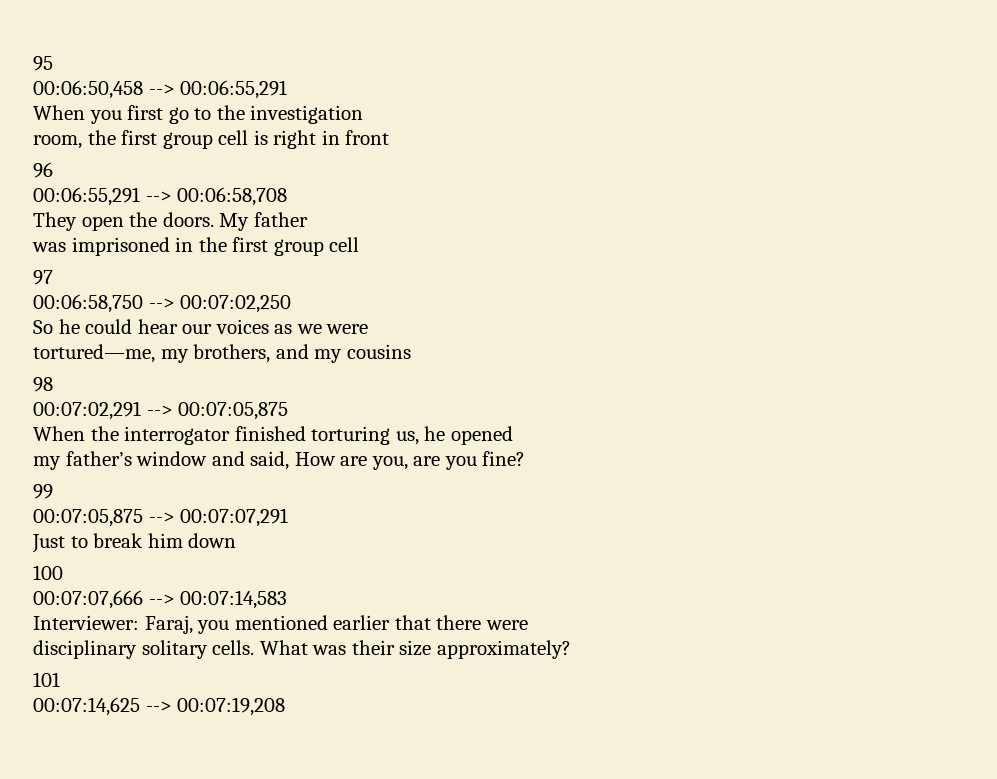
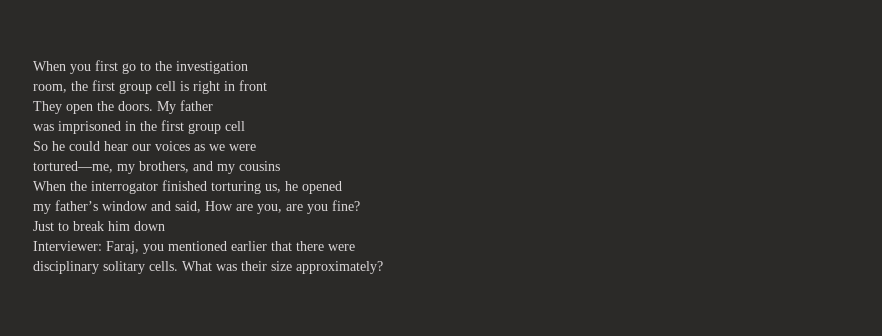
[33,56,53,71] [33,80,288,99] 95 // 00:06:50,458 --> 00:06:55,291 // -> (33, 66) none
[33,162,53,178] [33,187,288,206] // 96 // 00:06:55,291 --> 00:06:58,708 -> (267, 85) none
[33,270,53,285] [33,294,292,313] // 97 // 00:06:58,750 --> 00:07:02,250 -> (245, 126) none
[33,377,53,392] [33,401,289,420] // 98 // 00:07:02,291 --> 00:07:05,875 -> (280, 166) none
[33,484,53,499] [33,508,289,527] // 99 // 00:07:05,875 --> 00:07:07,291 -> (360, 205) none
[33,565,63,580] [33,590,288,609] // 100 // 00:07:07,666 --> 00:07:14,583 -> (165, 226) none
[33,672,60,687] [33,697,286,716] // 101 // 00:07:14,625 --> 00:07:19,208 -> (383, 267) none

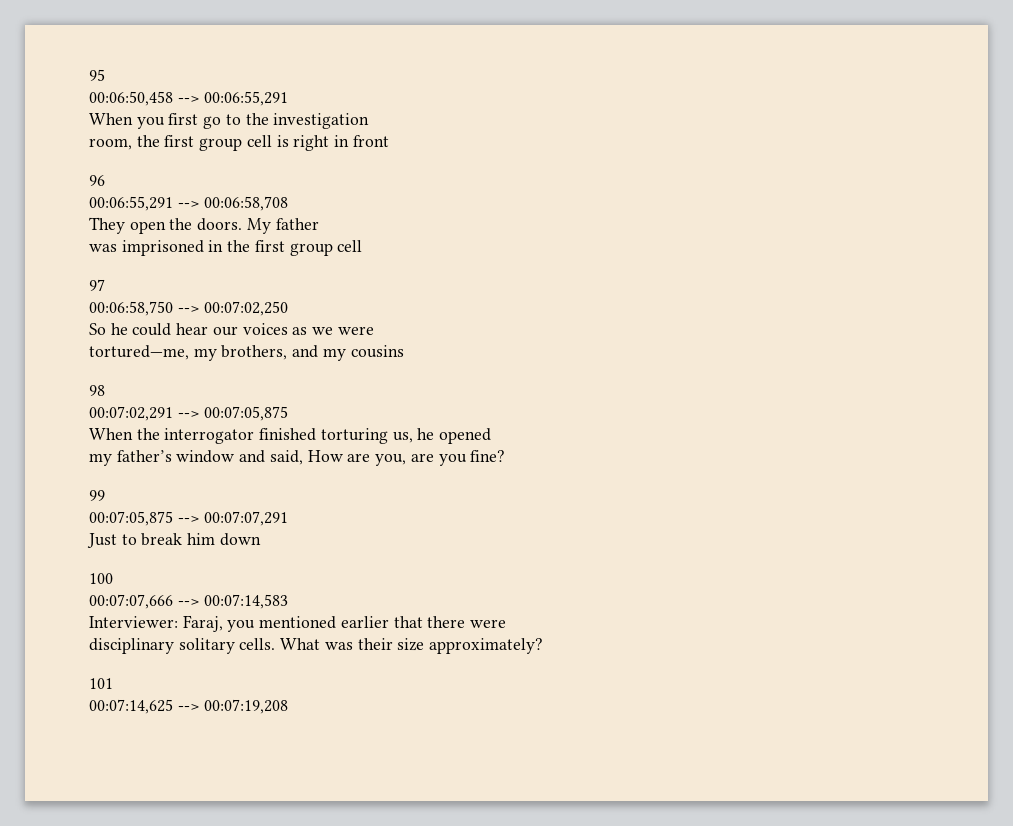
(33, 66) none -> [89,69,105,81] [89,91,289,106] 95 // 00:06:50,458 --> 00:06:55,291 //
(267, 85) none -> [89,175,105,186] [89,196,289,211] // 96 // 00:06:55,291 --> 00:06:58,708
(245, 126) none -> [89,279,105,291] [89,301,289,316] // 97 // 00:06:58,750 --> 00:07:02,250
(280, 166) none -> [89,385,105,396] [89,406,289,421] // 98 // 00:07:02,291 --> 00:07:05,875
(360, 205) none -> [89,490,105,501] [89,511,289,526] // 99 // 00:07:05,875 --> 00:07:07,291
(165, 226) none -> [89,573,113,584] [89,594,289,609] // 100 // 00:07:07,666 --> 00:07:14,583
(383, 267) none -> [89,678,113,689] [89,699,289,714] // 101 // 00:07:14,625 --> 00:07:19,208

